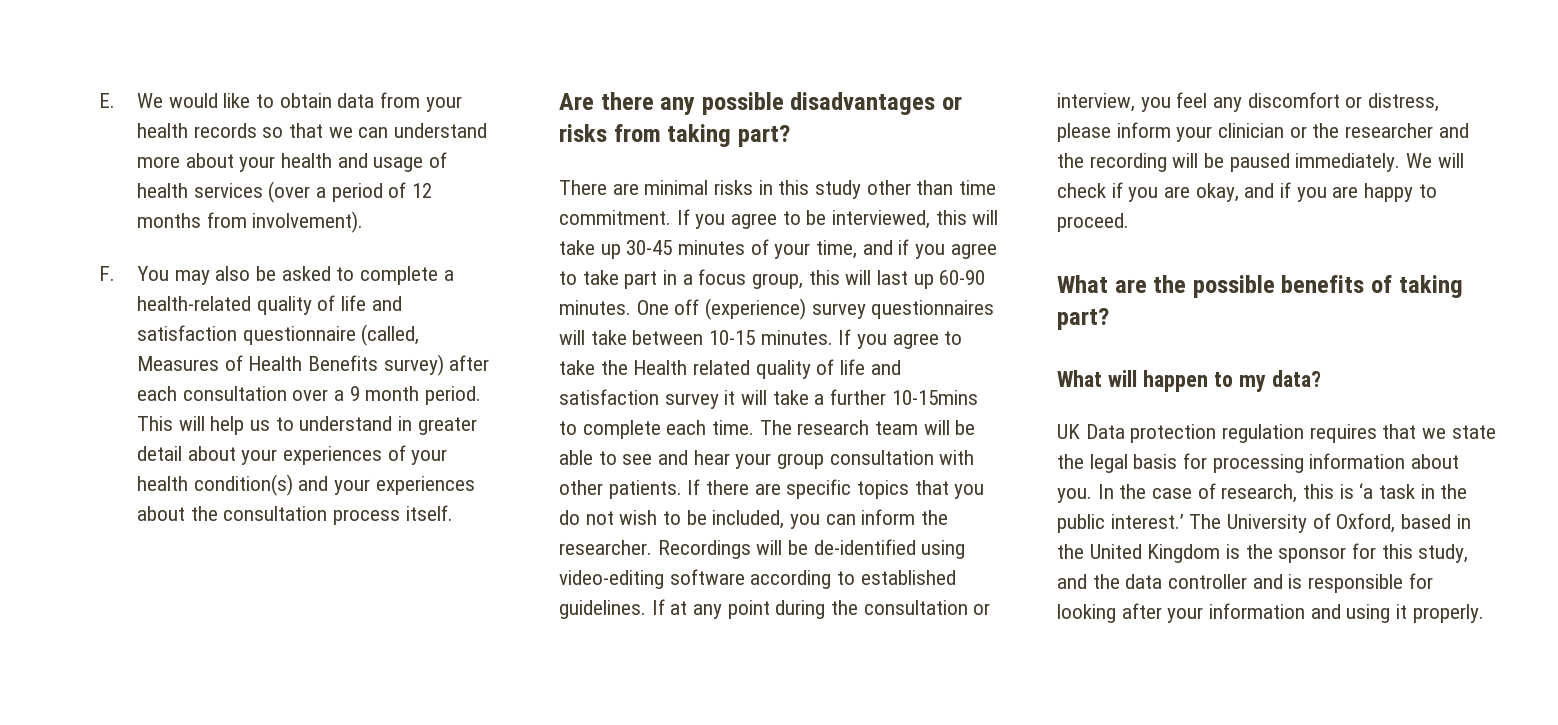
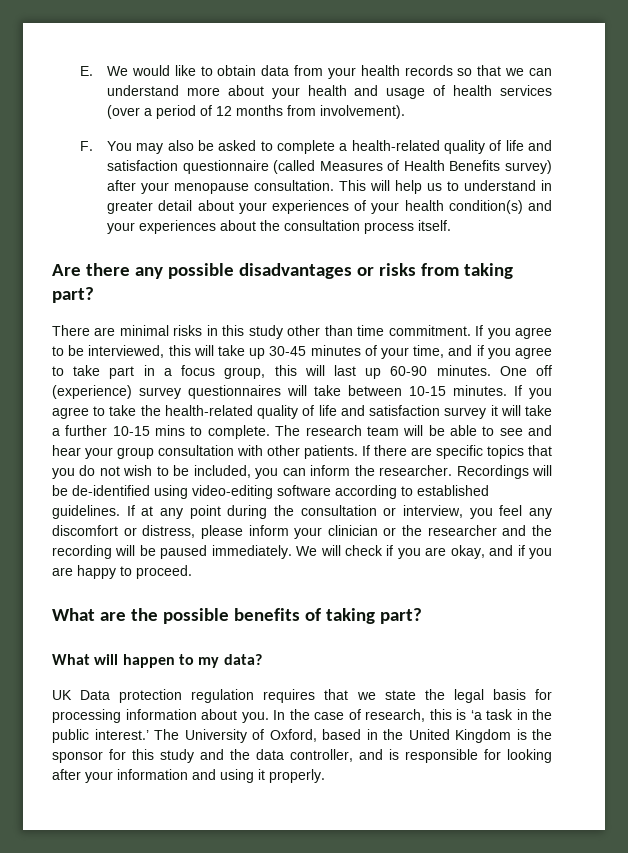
[361,324,420,346] (called, -> [273,160,316,174] (called
[136,386,481,405] each consultation over a 9 month period. -> [141,180,335,194] your menopause consultation.
[633,360,751,375] Health related -> [164,405,253,416] health-related
[891,390,978,405] [559,420,755,439] 10-15mins to complete each time. -> [112,425,270,439] 10-15 mins to complete.
[1418,544,1469,563] study, -> [160,749,194,763] study
[1168,574,1248,589] controller -> [290,749,353,762] controller,

